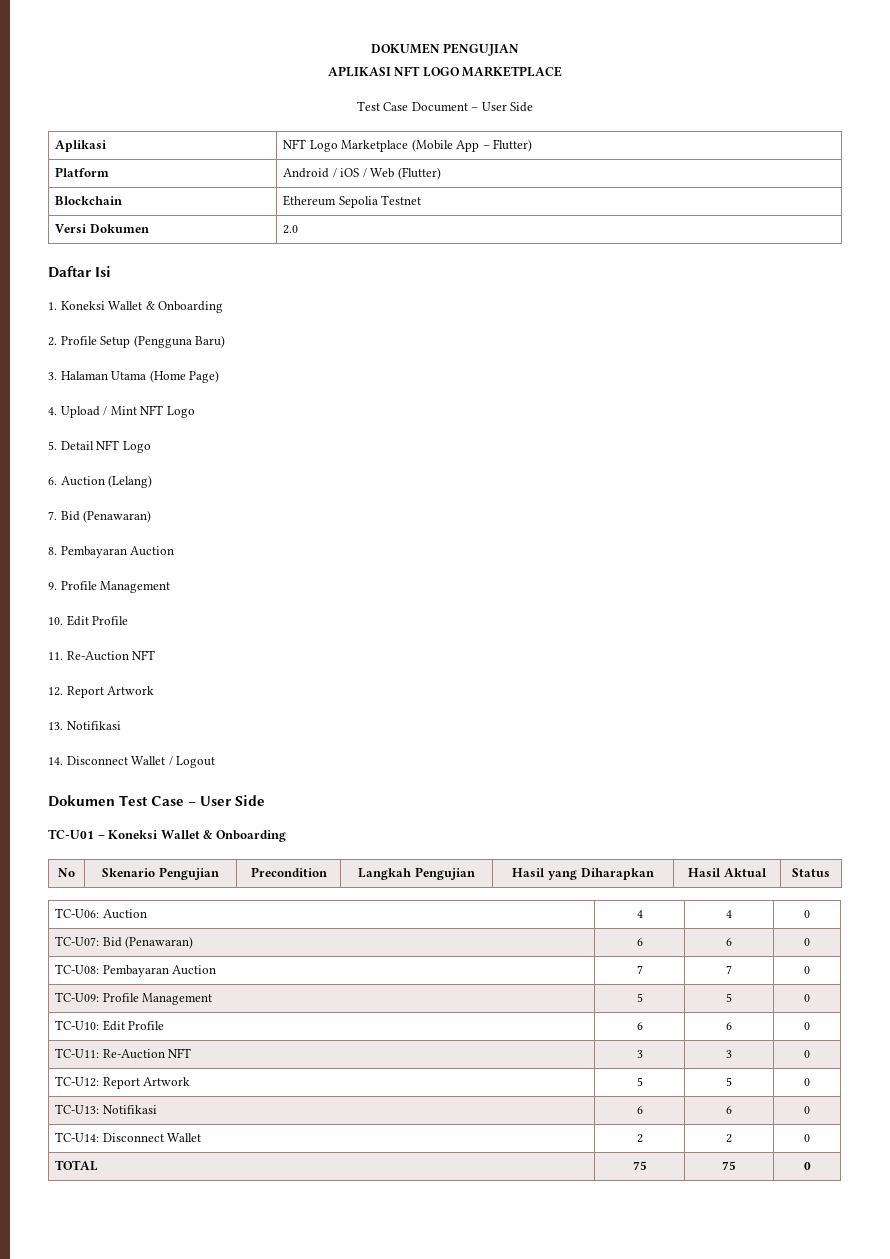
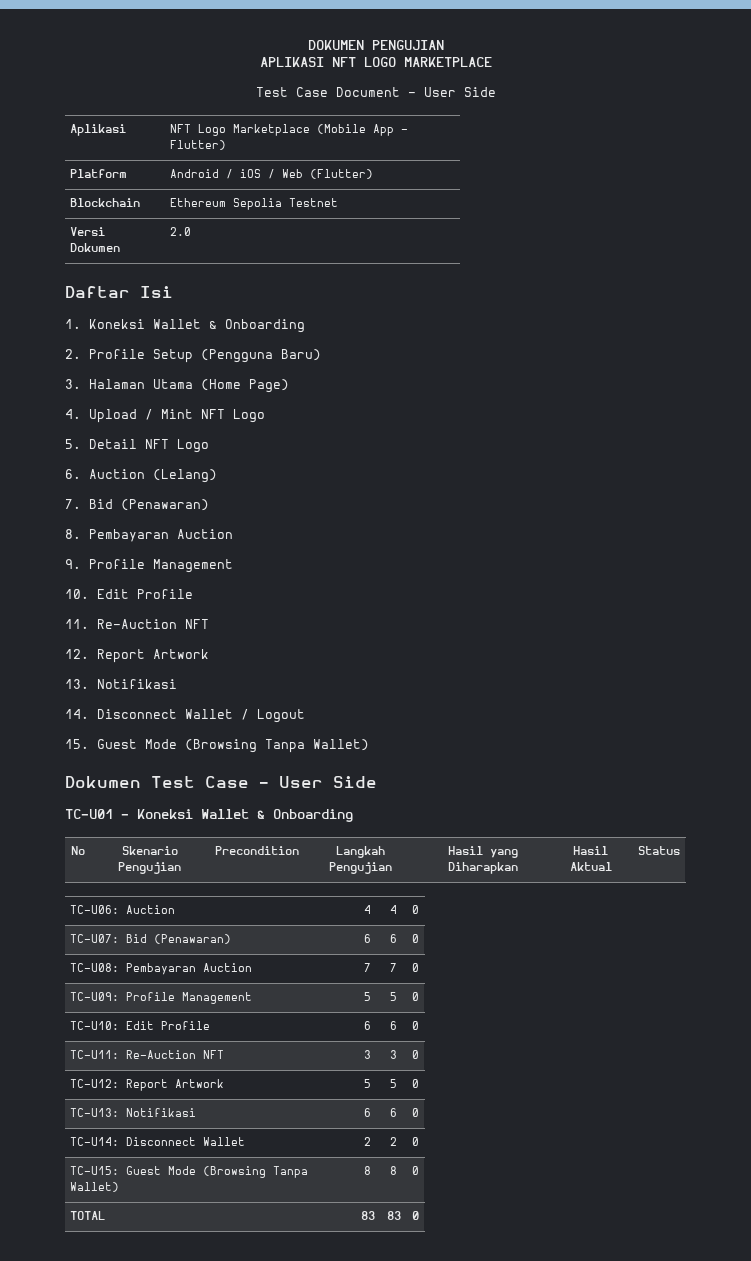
(216, 762) none -> [65,739,369,753] // 15. Guest Mode (Browsing Tanpa Wallet)
(810, 1138) none -> [70,1166,309,1178] [70,1182,120,1192] [364,1166,371,1175] [390,1166,397,1175] [412,1166,419,1175] // TC-U15: Guest Mode (Browsing Tanpa Wallet) | 8 | 8 | 0
[632,1161,647,1170] [722,1161,736,1170] 75 | 75 -> [360,1211,375,1220] [386,1211,401,1220] 83 | 83

